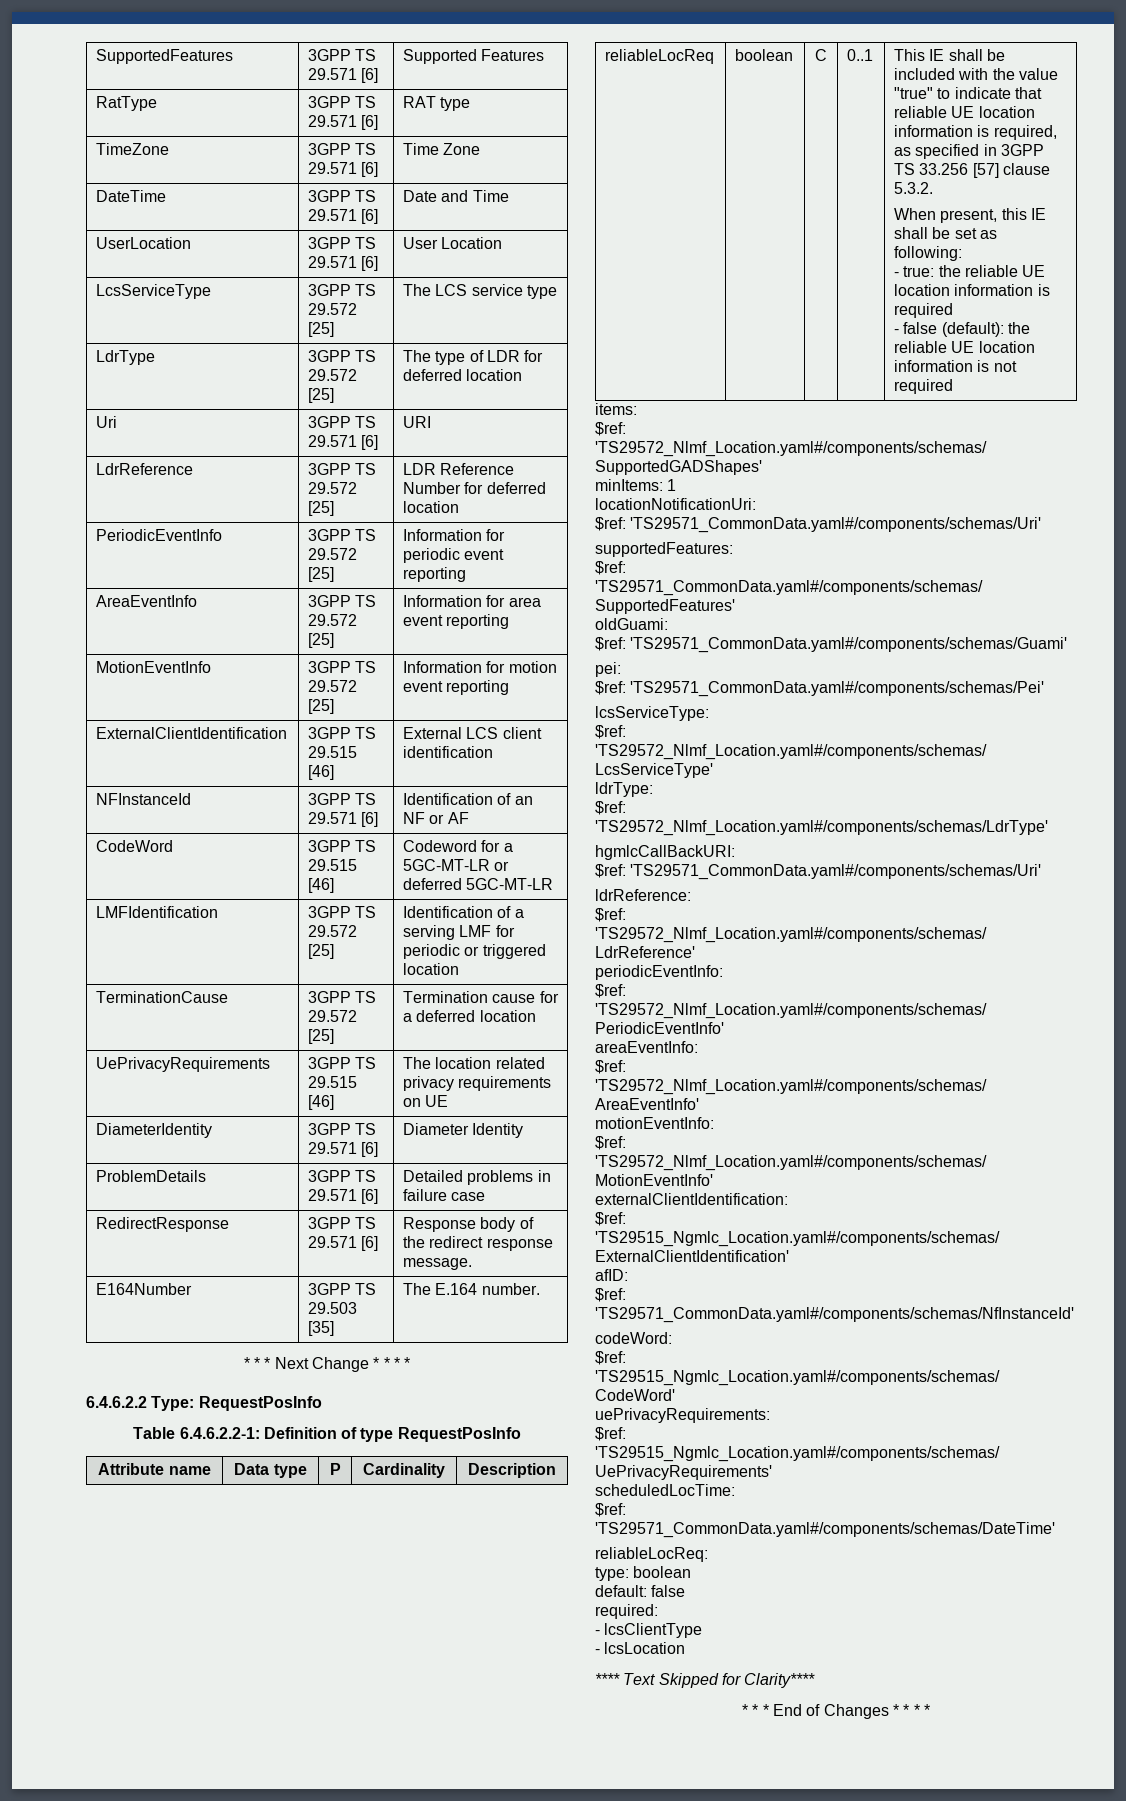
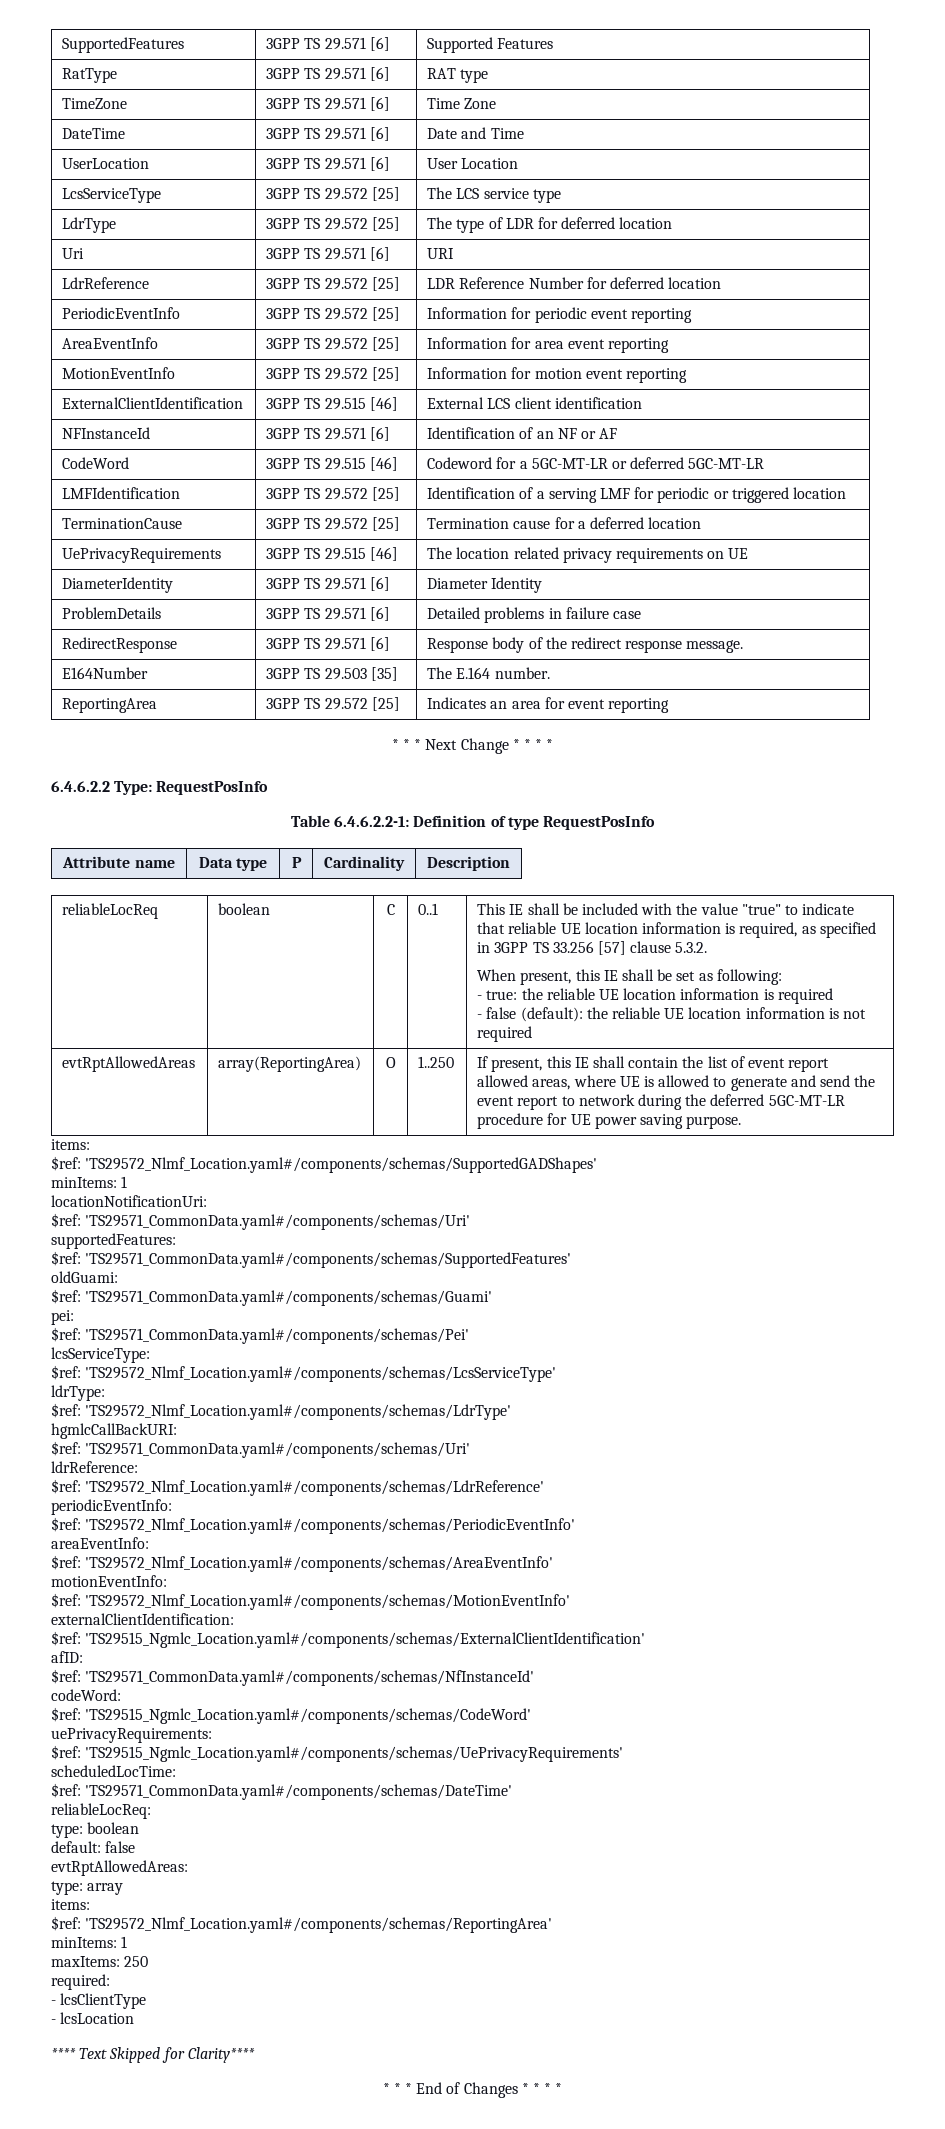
(540, 1289) none -> [62,698,158,713] [266,697,400,711] [427,697,670,713] // ReportingArea | 3GPP TS 29.572 [25] | Indicates an area for event reporting
(954, 386) none -> [62,1056,196,1072] [218,1056,362,1072] [385,1057,396,1068] [418,1056,455,1068] [477,1056,830,1072] [477,1075,876,1091] [477,1094,845,1110] [477,1113,742,1129] // evtRptAllowedAreas | array(ReportingArea) | O | 1..250 | If present, this IE shall contain the list of event report allowed areas, where UE is allowed to generate and send the event report to network during the deferred 5GC-MT-LR procedure for UE power saving purpose.
(686, 1591) none -> [51,1860,188,1876] [51,1881,124,1895] [51,1899,90,1910] [51,1916,553,1933] [51,1936,128,1948] [51,1956,149,1967] // evtRptAllowedAreas: // type: array // items: // $ref: 'TS29572_Nlmf_Location.yaml#/components/schemas/ReportingArea' // minItems: 1 // maxItems: 250

